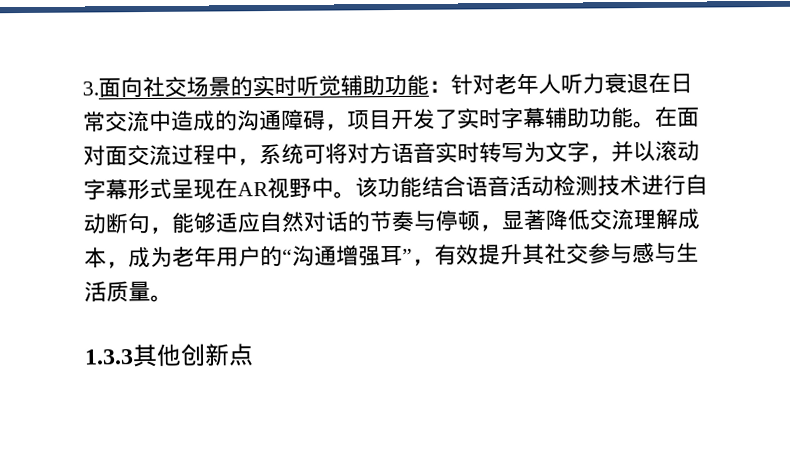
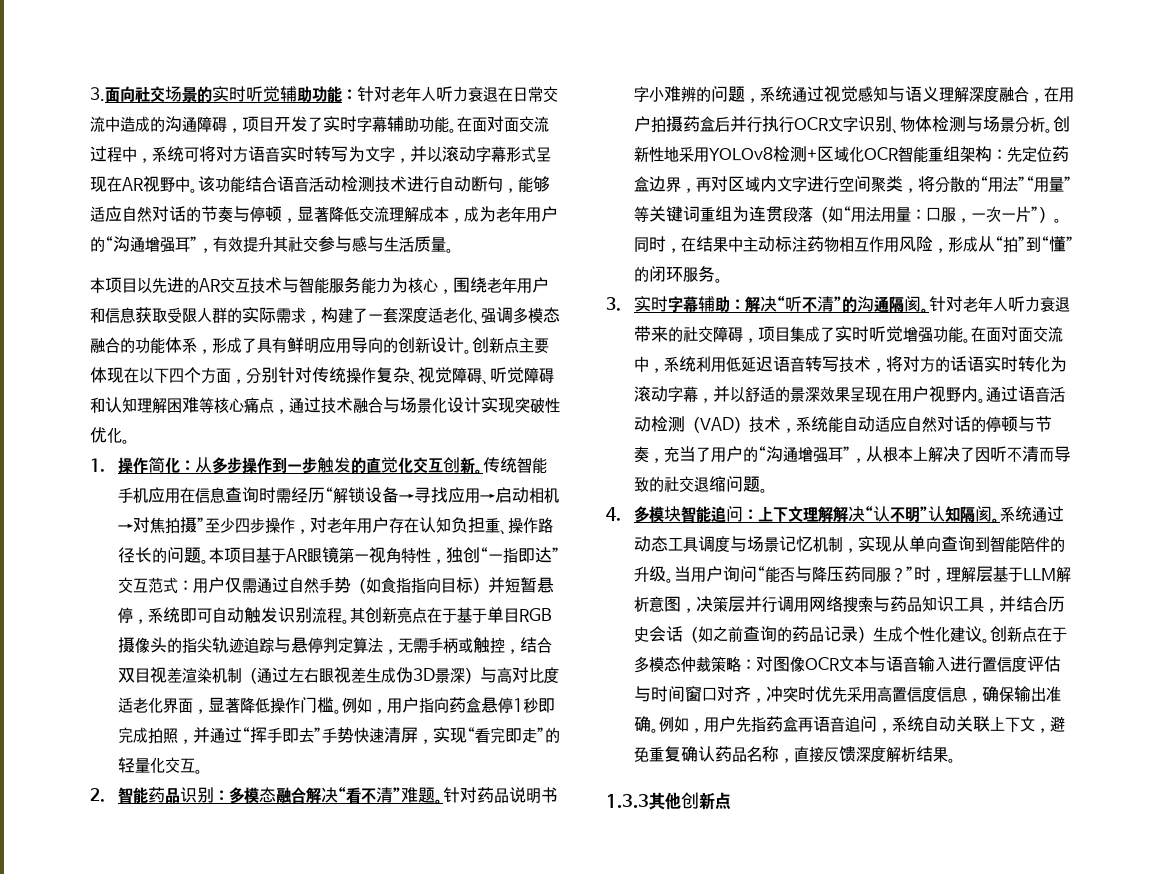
(173, 298) none -> [90,277,549,294] [90,307,560,325] [90,337,549,354] [90,367,554,385] [90,397,560,414] [90,427,130,444] [90,457,547,474] [117,487,559,504] [117,517,553,535] [117,547,560,564] [117,577,554,594] [116,607,552,624] [117,637,552,654] [117,667,559,684] [117,697,555,714] [117,727,560,744] [117,757,203,774] [90,787,558,804] [633,86,1074,103] [633,116,1070,134] [633,146,1069,163] [633,176,1072,193] [633,206,1062,223] [633,236,1074,253] [633,266,723,283] [606,296,1070,313] [633,326,1063,343] [633,356,1067,373] [633,386,1065,403] [633,416,1052,433] [633,446,1071,463] [633,476,768,493] [606,506,1064,523] [633,536,1065,553] [633,566,1071,583] [633,596,1065,613] [633,626,1067,643] [633,656,1061,673] [633,686,1061,703] [633,716,1065,733] [633,746,956,763] // 本项目以先进的AR交互技术与智能服务能力为核心，围绕老年用户和信息获取受限人群的实际需求，构建了一套深度适老化、强调多模态融合的功能体系，形成了具有鲜明应用导向的创新设计。创新点主要体现在以下四个方面，分别针对传统操作复杂、视觉障碍、听觉障碍和认知理解困难等核心痛点，通过技术融合与场景化设计实现突破性优化。 // 1.操作简化：从多步操作到一步触发的直觉化交互创新。传统智能手机应用在信息查询时需经历“解锁设备→寻找应用→启动相机→对焦拍摄”至少四步操作，对老年用户存在认知负担重、操作路径长的问题。本项目基于AR眼镜第一视角特性，独创“一指即达”交互范式：用户仅需通过自然手势（如食指指向目标）并短暂悬停，系统即可自动触发识别流程。其创新亮点在于基于单目RGB摄像头的指尖轨迹追踪与悬停判定算法，无需手柄或触控，结合双目视差渲染机制（通过左右眼视差生成伪3D景深）与高对比度适老化界面，显著降低操作门槛。例如，用户指向药盒悬停1秒即完成拍照，并通过“挥手即去”手势快速清屏，实现“看完即走”的轻量化交互。 // 2.智能药品识别：多模态融合解决“看不清”难题。针对药品说明书字小难辨的问题，系统通过视觉感知与语义理解深度融合，在用户拍摄药盒后并行执行OCR文字识别、物体检测与场景分析。创新性地采用YOLOv8检测+区域化OCR智能重组架构：先定位药盒边界，再对区域内文字进行空间聚类，将分散的“用法”“用量”等关键词重组为连贯段落（如“用法用量：口服，一次一片”）。同时，在结果中主动标注药物相互作用风险，形成从“拍”到“懂”的闭环服务。 // 3.实时字幕辅助：解决“听不清”的沟通隔阂。针对老年人听力衰退带来的社交障碍，项目集成了实时听觉增强功能。在面对面交流中，系统利用低延迟语音转写技术，将对方的话语实时转化为滚动字幕，并以舒适的景深效果呈现在用户视野内。通过语音活动检测（VAD）技术，系统能自动适应自然对话的停顿与节奏，充当了用户的“沟通增强耳”，从根本上解决了因听不清而导致的社交退缩问题。 // 4.多模块智能追问：上下文理解解决“认不明”认知隔阂。系统通过动态工具调度与场景记忆机制，实现从单向查询到智能陪伴的升级。当用户询问“能否与降压药同服？”时，理解层基于LLM解析意图，决策层并行调用网络搜索与药品知识工具，并结合历史会话（如之前查询的药品记录）生成个性化建议。创新点在于多模态仲裁策略：对图像OCR文本与语音输入进行置信度评估与时间窗口对齐，冲突时优先采用高置信度信息，确保输出准确。例如，用户先指药盒再语音追问，系统自动关联上下文，避免重复确认药品名称，直接反馈深度解析结果。

